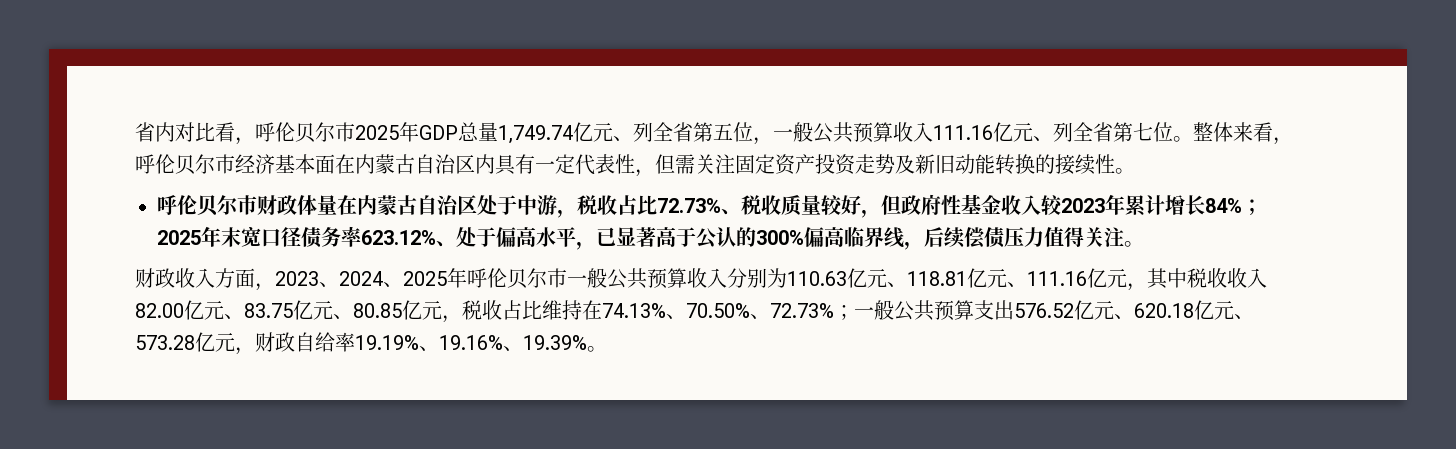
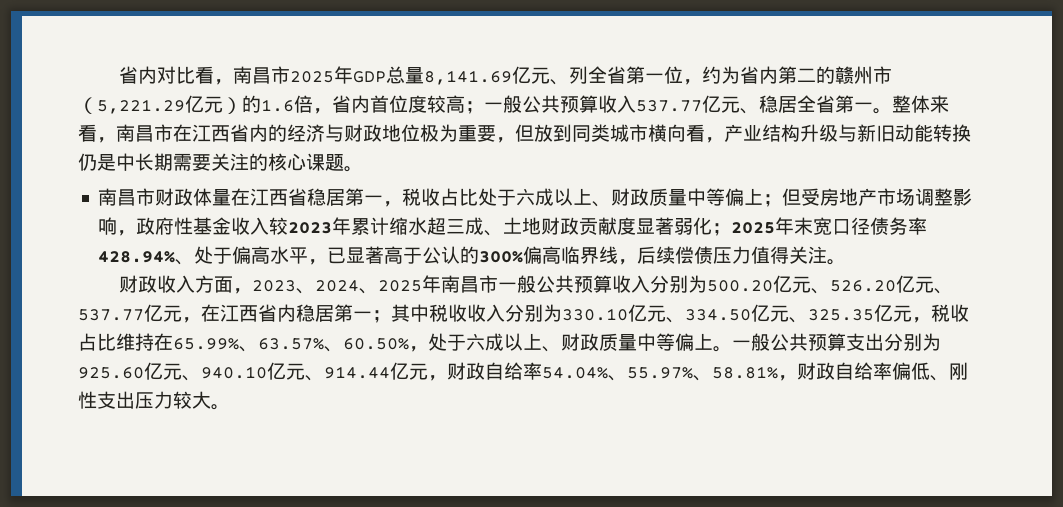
[255,122,335,143] 呼伦贝尔 -> [233,66,272,84] 南昌
[498,122,1293,145] [135,154,1135,177] [157,195,238,216] 1,749.74亿元、列全省第五位，一般公共预算收入111.16亿元、列全省第七位。整体来看，呼伦贝尔市经济基本面在内蒙古自治区内具有一定代表性，但需关注固定资产投资走势及新旧动能转换的接续性。 // 呼伦贝尔 -> [424,66,893,85] [78,95,949,114] [78,124,971,143] [78,153,363,172] [98,188,137,206] 8,141.69亿元、列全省第一位，约为省内第二的赣州市（5,221.29亿元）的1.6倍，省内首位度较高；一般公共预算收入537.77亿元、稳居全省第一。整体来看，南昌市在江西省内的经济与财政地位极为重要，但放到同类城市横向看，产业结构升级与新旧动能转换仍是中长期需要关注的核心课题。 // 南昌
[357,195,901,218] 内蒙古自治区处于中游，税收占比72.73%、税收质量较好，但 -> [250,188,973,207] [98,217,137,236] 江西省稳居第一，税收占比处于六成以上、财政质量中等偏上；但受房地产市场调整影响，
[1165,195,1242,215] 增长84% -> [389,217,713,236] 缩水超三成、土地财政贡献度显著弱化
[361,230,436,245] 623.12% -> [98,251,176,263] 428.94%
[467,268,547,289] 呼伦贝尔 -> [441,275,480,293] 南昌
[787,268,1267,291] [135,300,402,320] 110.63亿元、118.81亿元、111.16亿元，其中税收收入82.00亿元、83.75亿元、80.85 -> [707,275,954,294] [78,304,874,323] 500.20亿元、526.20亿元、537.77亿元，在江西省内稳居第一；其中税收收入分别为330.10亿元、334.50亿元、325.35
[602,300,1254,321] [135,332,587,355] 74.13%、70.50%、72.73%；一般公共预算支出576.52亿元、620.18亿元、573.28亿元，财政自给率19.19%、19.16%、19.39% -> [173,333,941,352] [78,362,968,381] [78,391,211,409] 65.99%、63.57%、60.50%，处于六成以上、财政质量中等偏上。一般公共预算支出分别为925.60亿元、940.10亿元、914.44亿元，财政自给率54.04%、55.97%、58.81%，财政自给率偏低、刚性支出压力较大

